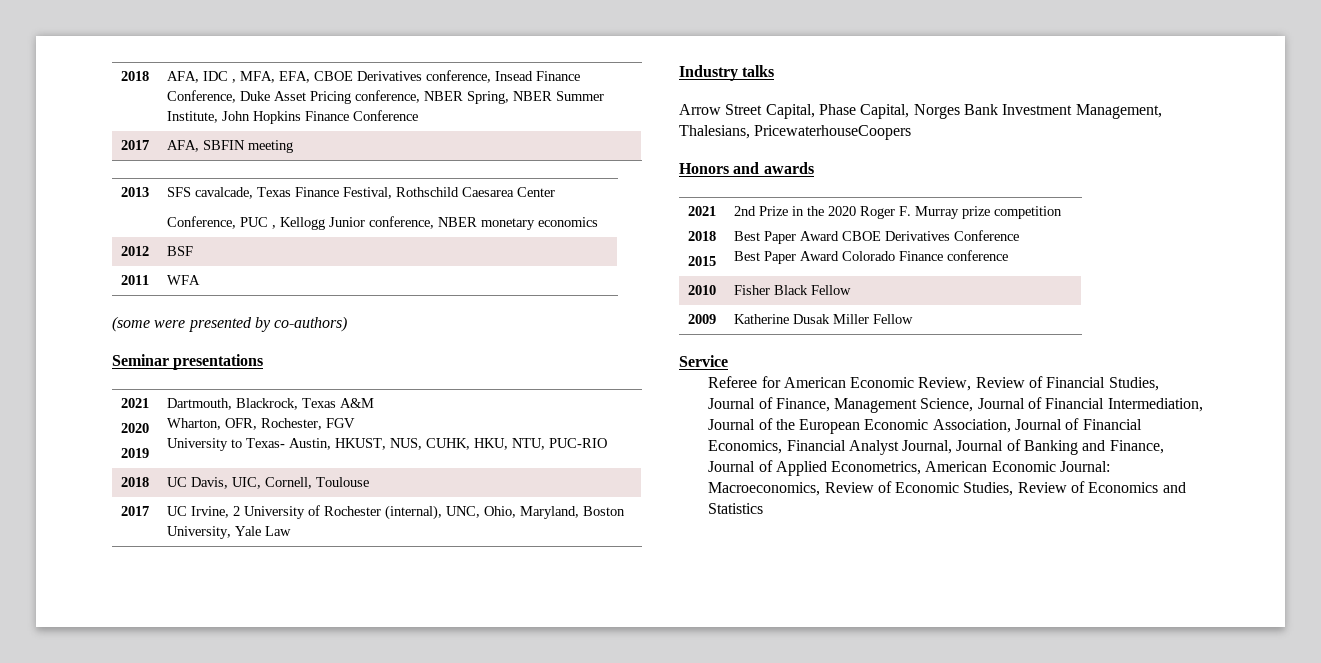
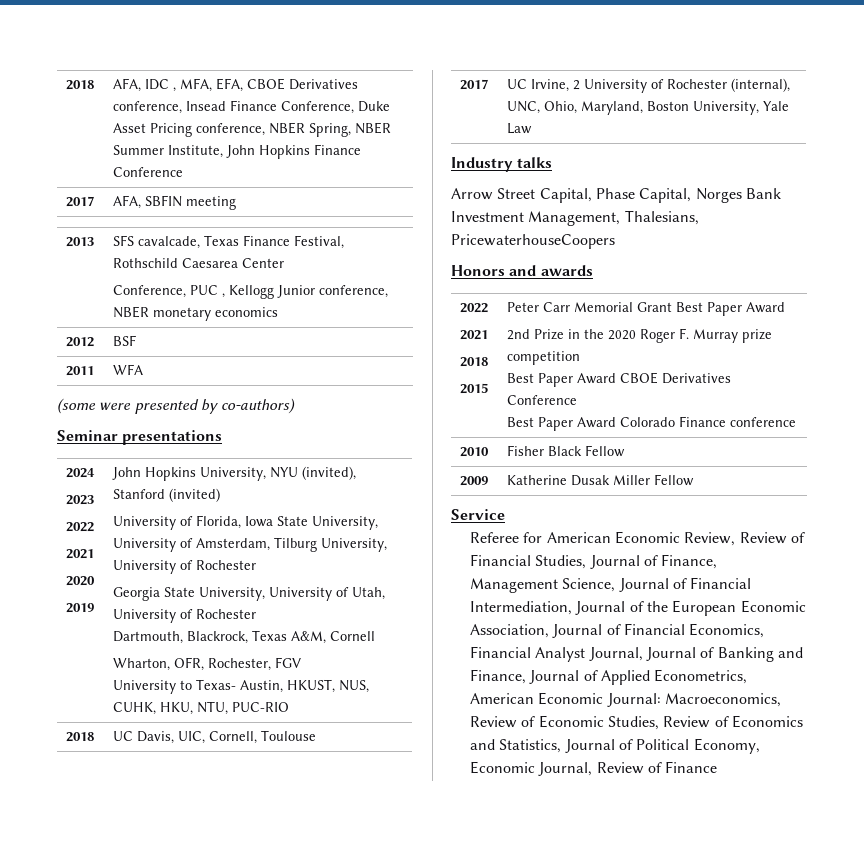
(264, 362) none -> [66,468,96,478] [66,495,95,505] [66,522,95,532] 2024 // 2023 // 2022 //
(149, 453) none -> [112,466,357,481] [113,488,221,502] [113,515,379,530] [113,537,388,552] [113,560,257,574] [113,587,386,601] [113,609,257,623] John Hopkins University, NYU (invited), Stanford (invited) // University of Florida, Iowa State University, University of Amsterdam, Tilburg University, University of Rochester // Georgia State University, University of Utah, University of Rochester //
[339,398,374,408] A&M -> [291,631,376,644] A&M, Cornell
(814, 168) none -> [460,303,489,313] 2022 //
(716, 261) none -> [507,302,786,316] Peter Carr Memorial Grant Best Paper Award //
[708,503,764,514] Statistics -> [499,738,760,754] [470,761,718,776] Statistics, Journal of Political Economy, Economic Journal, Review of Finance

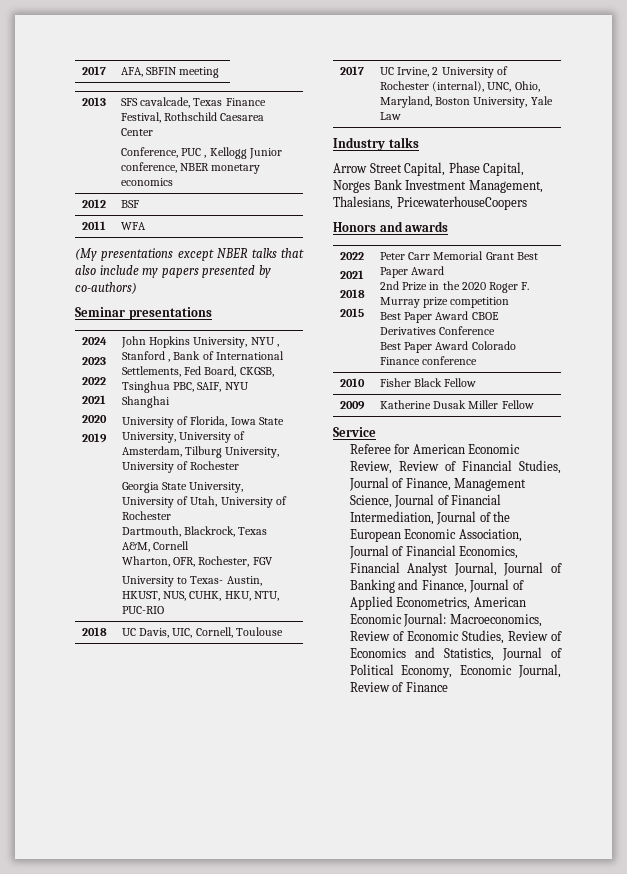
[66,80,95,90] [113,78,359,92] [113,100,391,114] [113,122,392,137] [113,144,362,159] [113,167,184,177] 2018 | AFA, IDC , MFA, EFA, CBOE Derivatives conference, Insead Finance Conference, Duke Asset Pricing conference, NBER Spring, NBER Summer Institute, John Hopkins Finance Conference // -> (82, 70) none
[57,398,132,414] (some were -> [75,248,304,261] [75,265,199,278] (My presentations except NBER talks that also include my papers
[302,466,357,480] [113,488,221,502] (invited), Stanford (invited) -> [276,344,279,347] [122,351,284,362] [122,366,274,377] [122,381,249,393] [122,396,171,408] , Stanford , Bank of International Settlements, Fed Board, CKGSB, Tsinghua PBC, SAIF, NYU Shanghai

